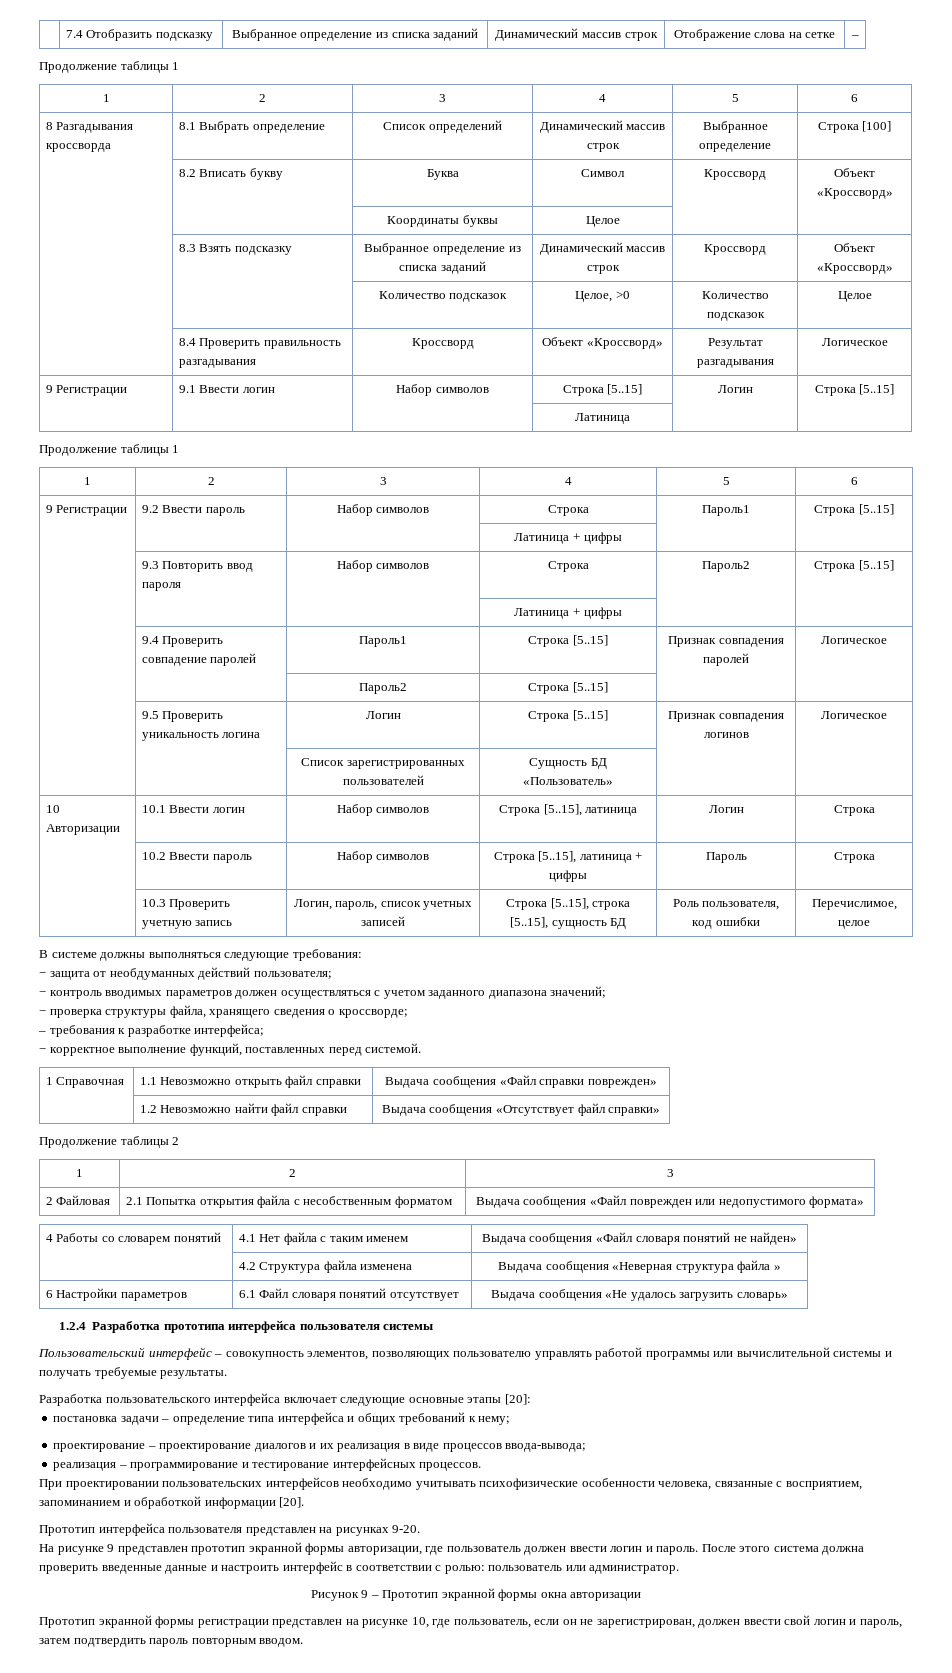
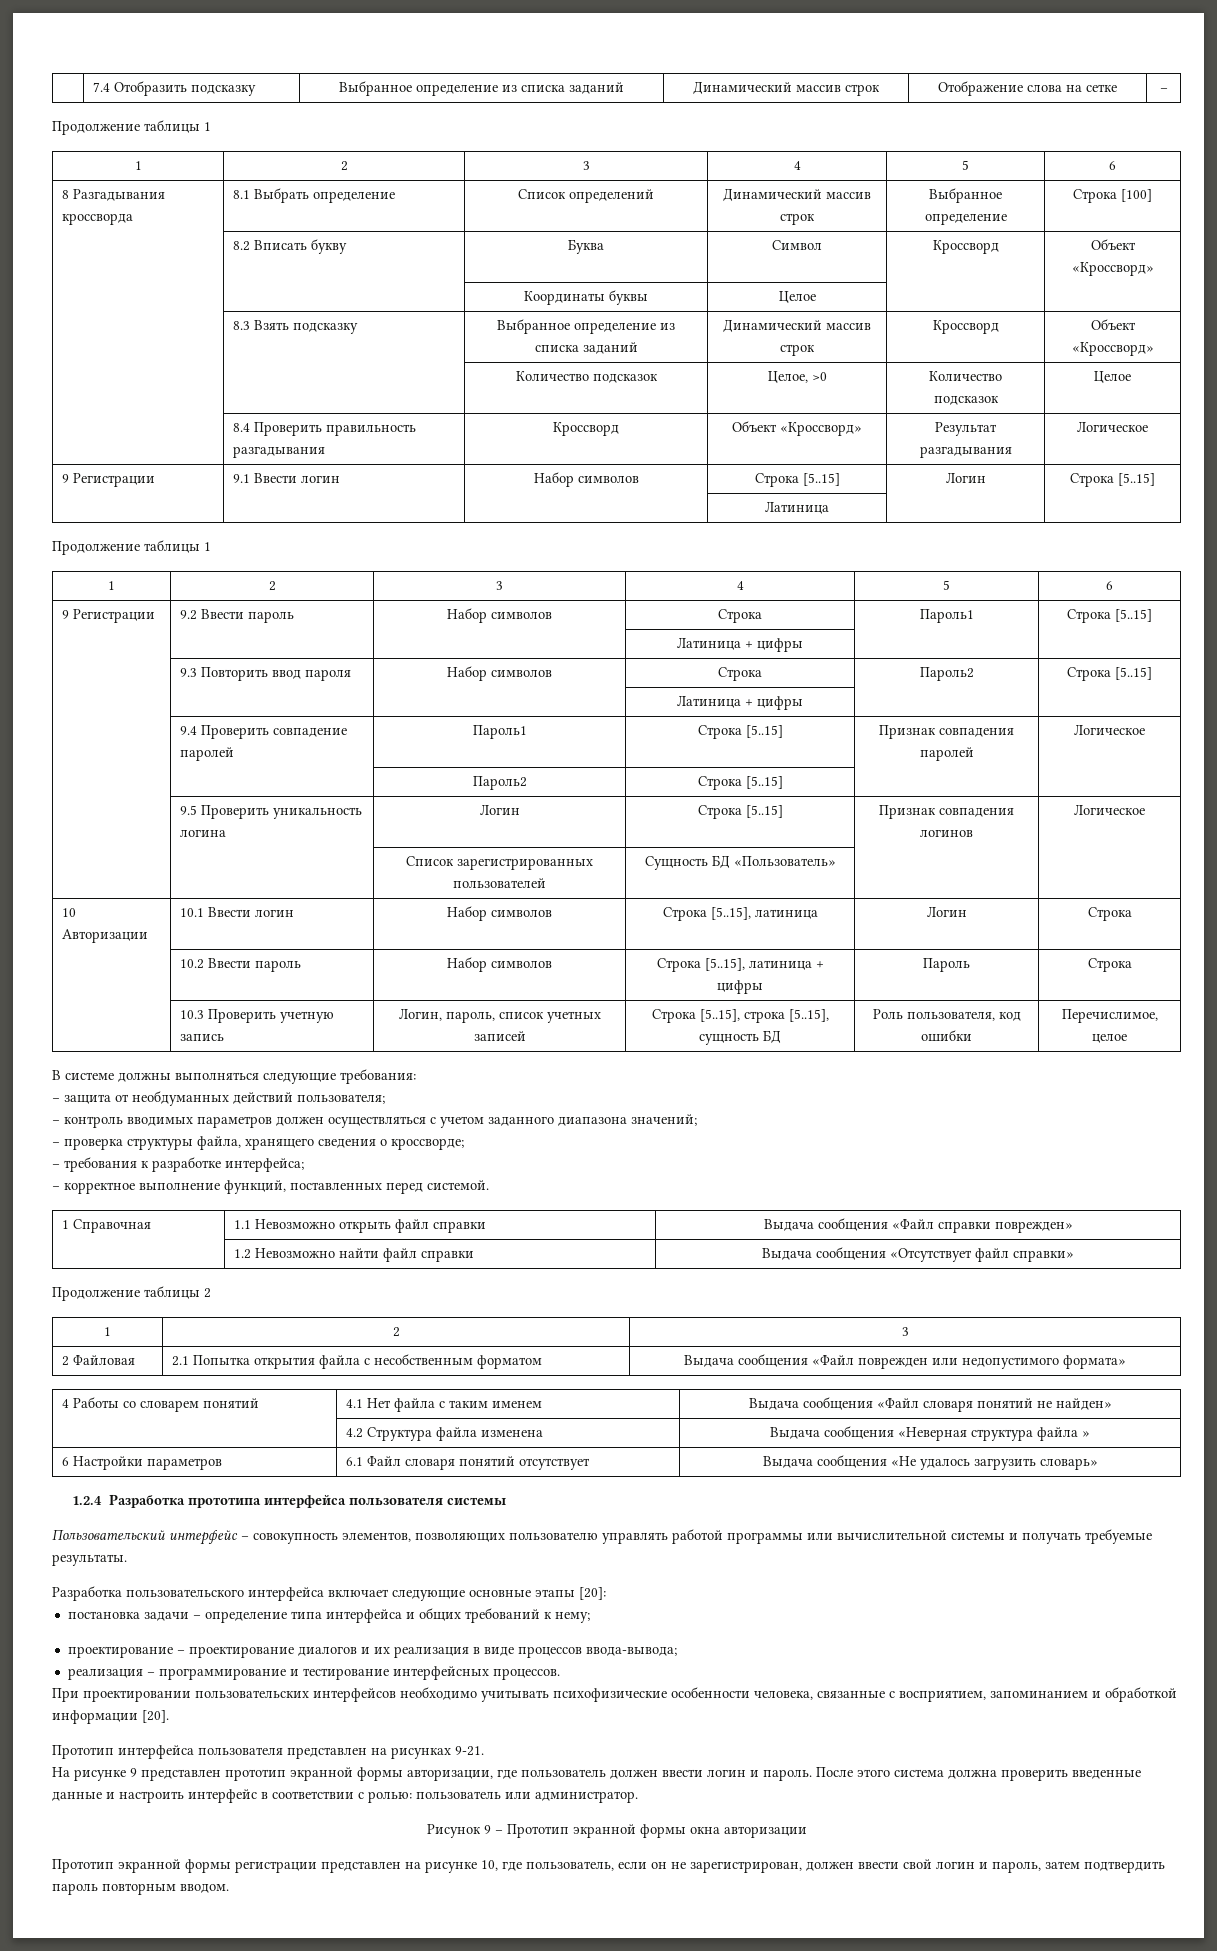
[392,1525,421,1533] 9-20. -> [455,1746,484,1756] 9-21.

